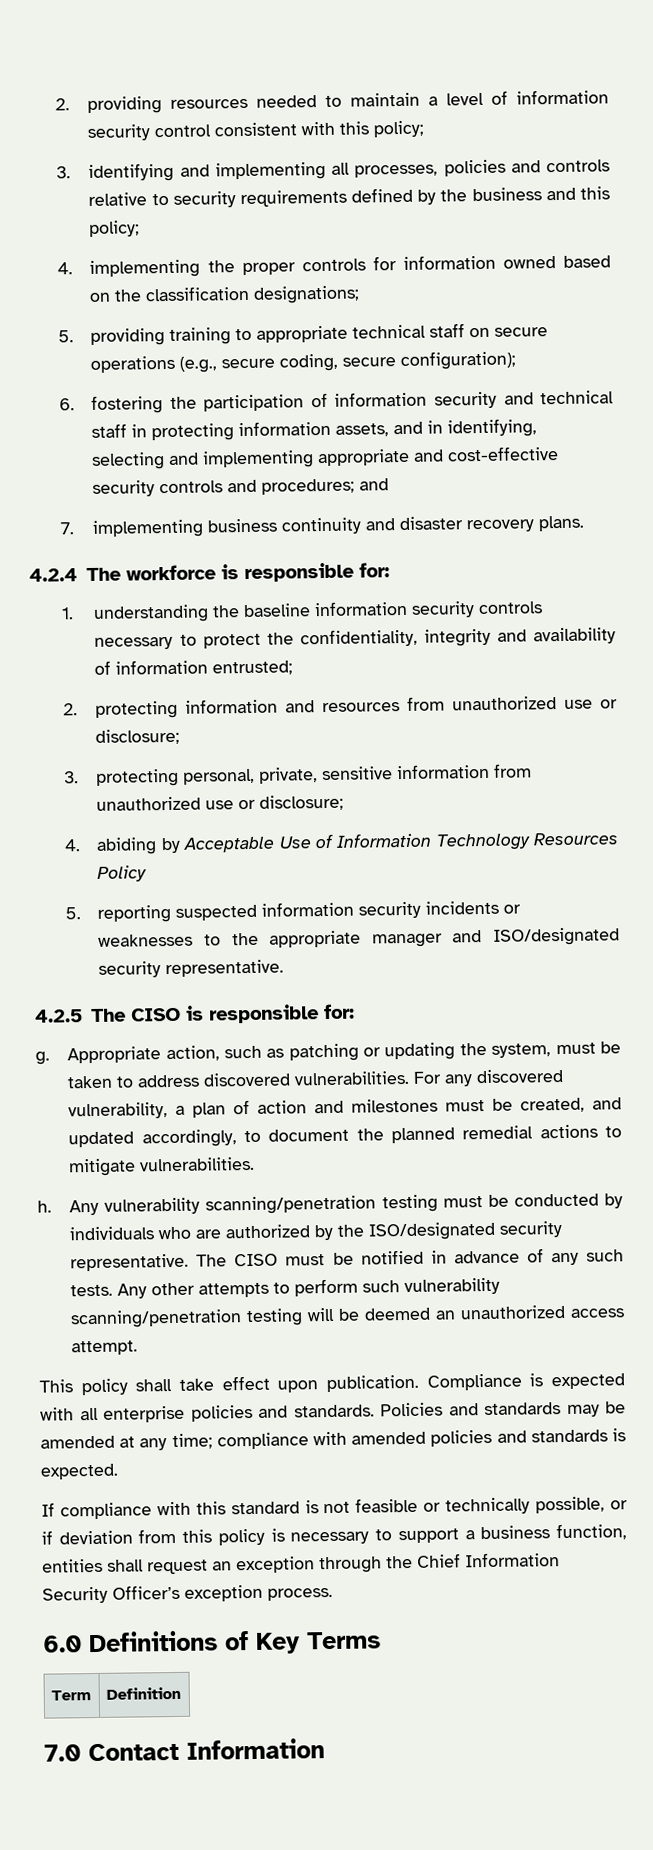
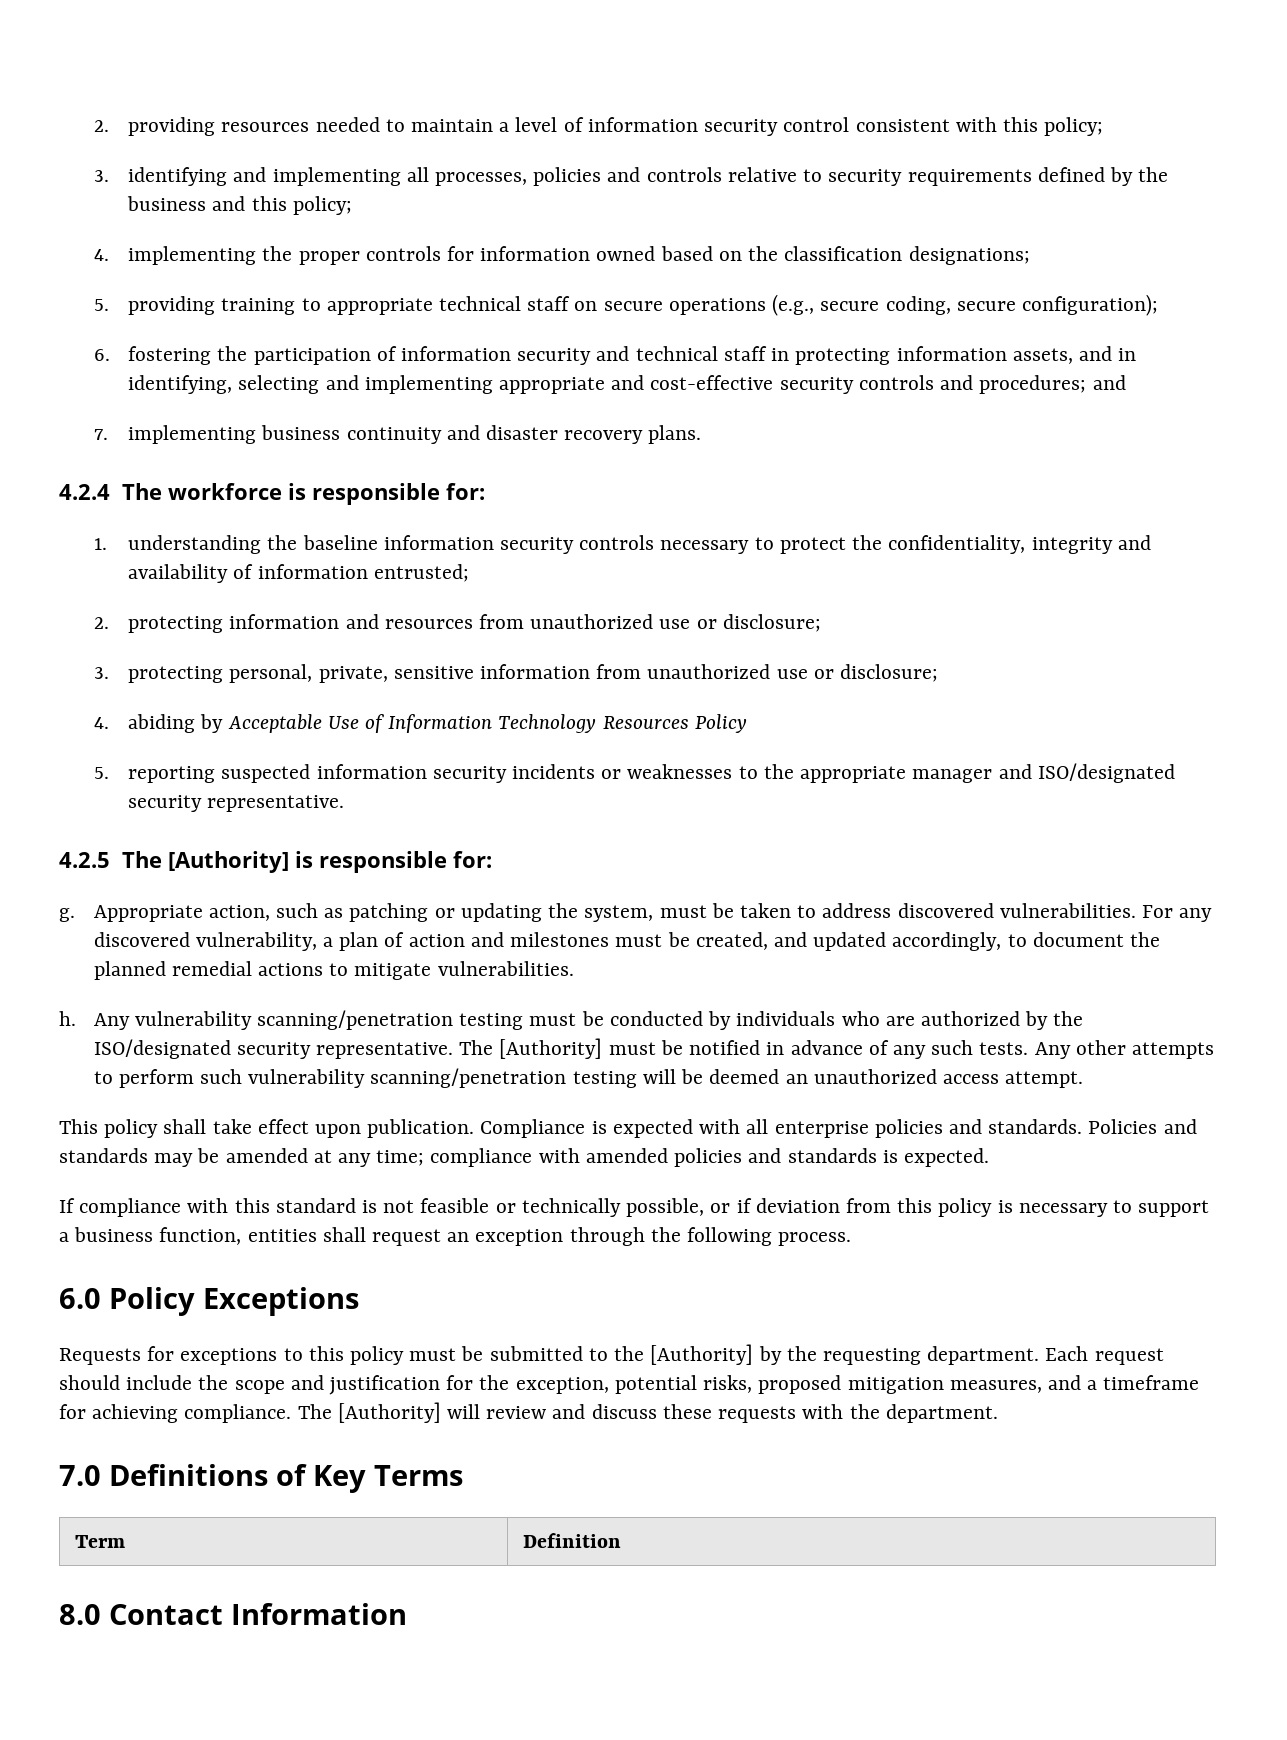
[130,1007,181,1022] CISO -> [167,851,289,873] [Authority]
[234,1253,279,1267] CISO -> [499,1038,603,1059] [Authority]
[417,1552,560,1568] [42,1584,333,1604] [43,1635,82,1653] Chief Information Security Officer’s exception process. // 6.0 -> [687,1227,852,1246] [59,1287,359,1316] [59,1344,1164,1365] [59,1375,1200,1395] [59,1402,998,1423] [59,1465,101,1486] following process. // 6.0 Policy Exceptions // Requests for exceptions to this policy must be submitted to the [Authority] by the requesting department. Each request should include the scope and justification for the exception, potential risks, proposed mitigation measures, and a timeframe for achieving compliance. The [Authority] will review and discuss these requests with the department. // 7.0
[44,1744,81,1762] 7.0 -> [59,1604,101,1625] 8.0

